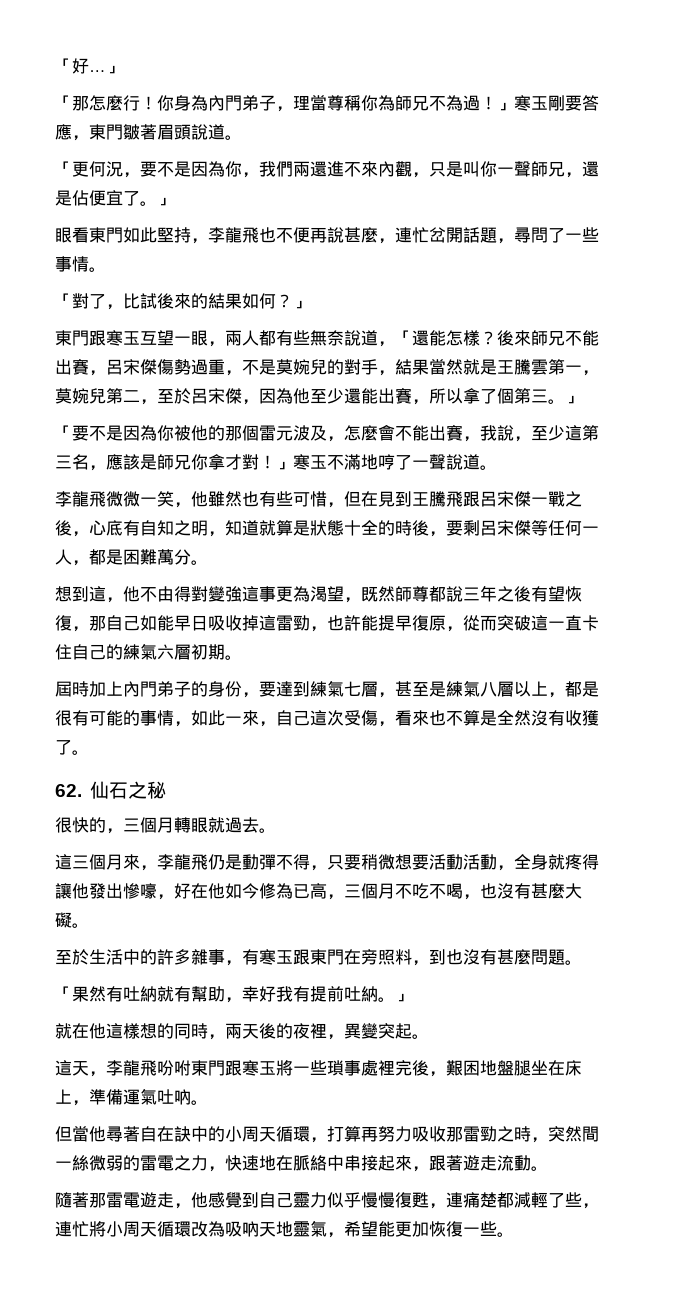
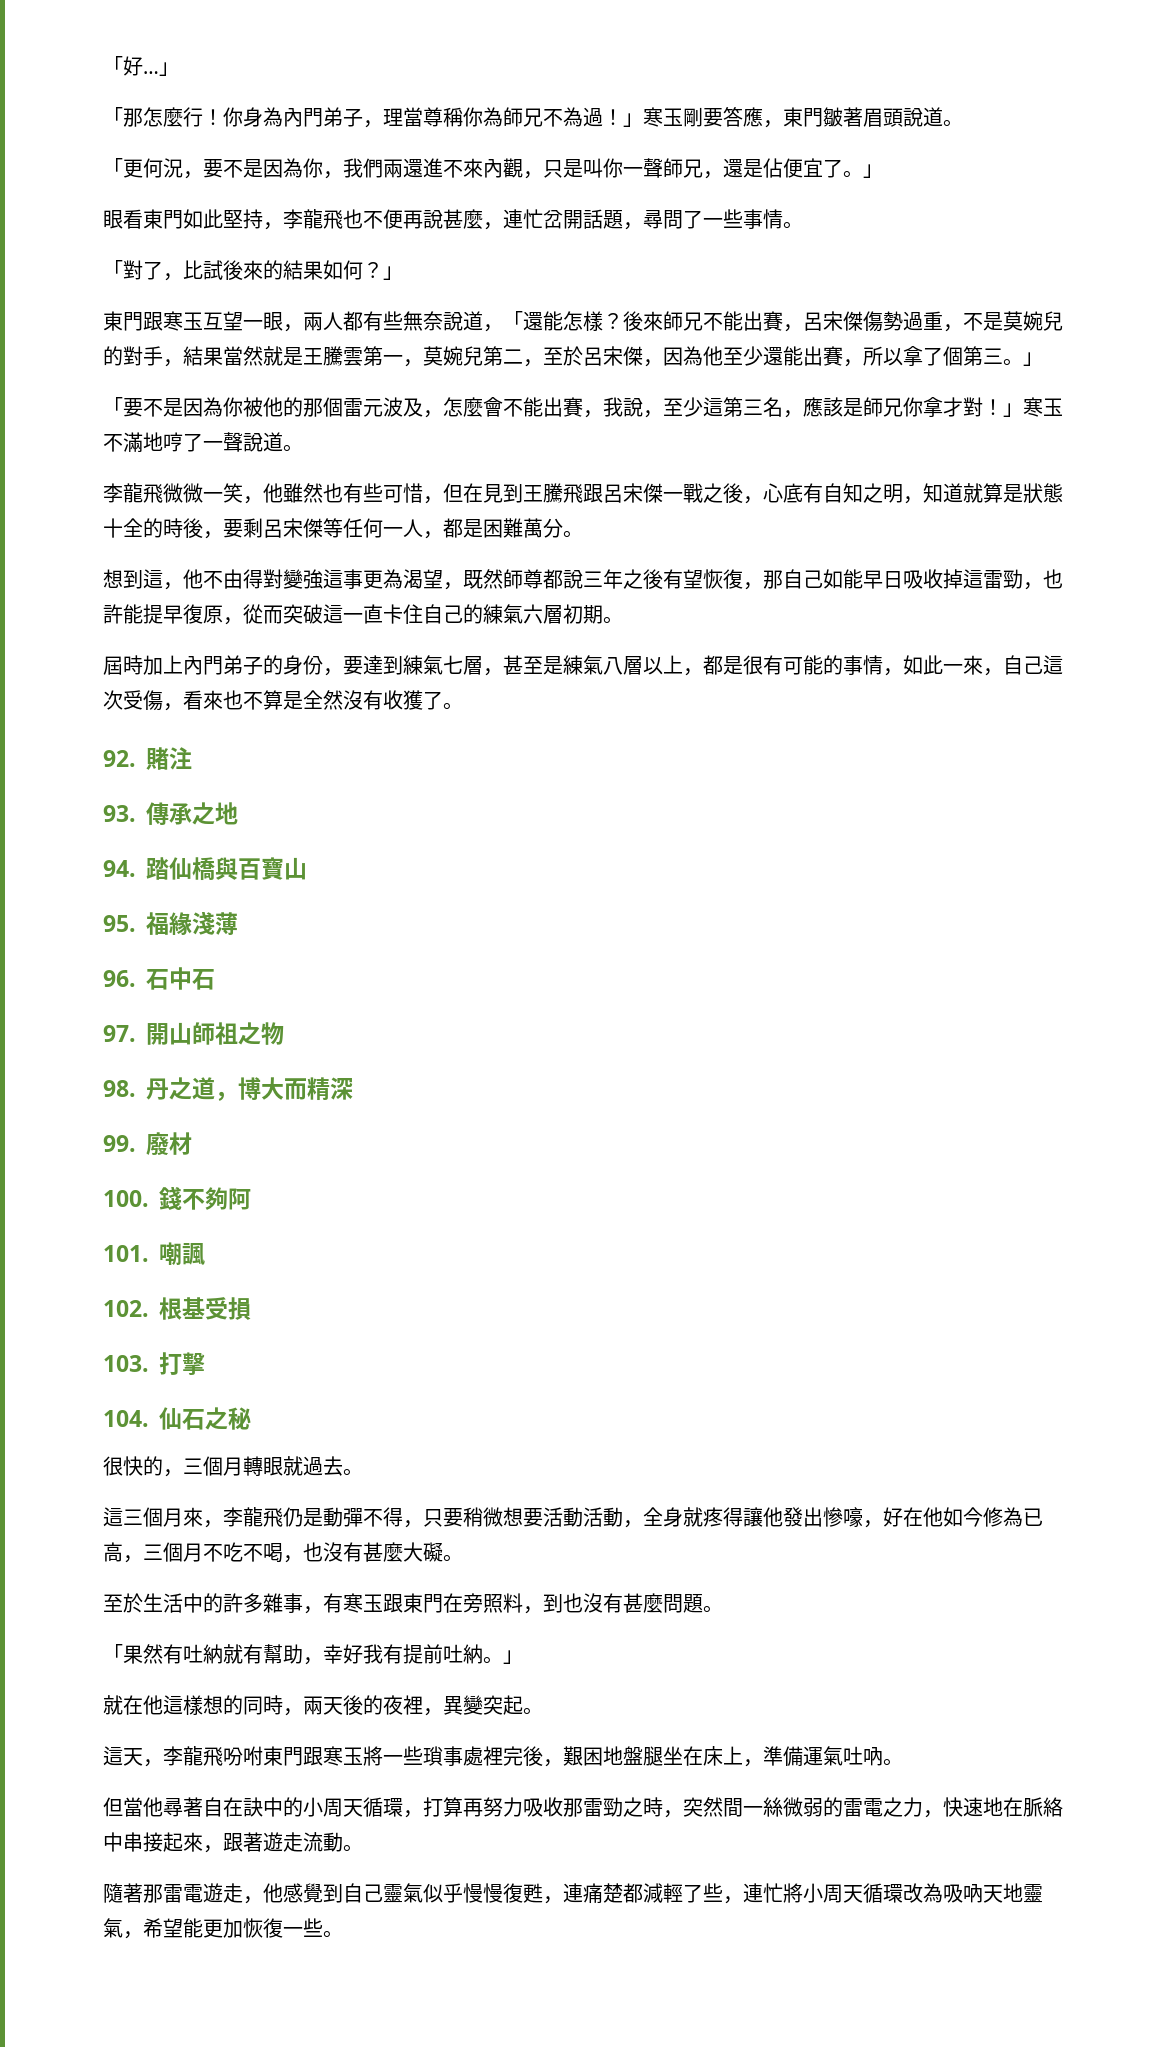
[55,784,82,797] 62. -> [103,747,192,770] [103,802,238,825] [103,857,307,881] [103,912,238,935] [103,967,215,990] [103,1022,284,1045] [103,1077,353,1101] [103,1132,192,1156] [103,1187,251,1210] [103,1242,205,1266] [103,1297,251,1320] [103,1352,205,1375] [103,1410,149,1427] 92.賭注 // 93.傳承之地 // 94.踏仙橋與百寶山 // 95.福緣淺薄 // 96.石中石 // 97.開山師祖之物 // 98.丹之道，博大而精深 // 99.廢材 // 100.錢不夠阿 // 101.嘲諷 // 102.根基受損 // 103.打擊 // 104.
[310,1192,327,1208] 力 -> [403,1883,423,1903] 氣

